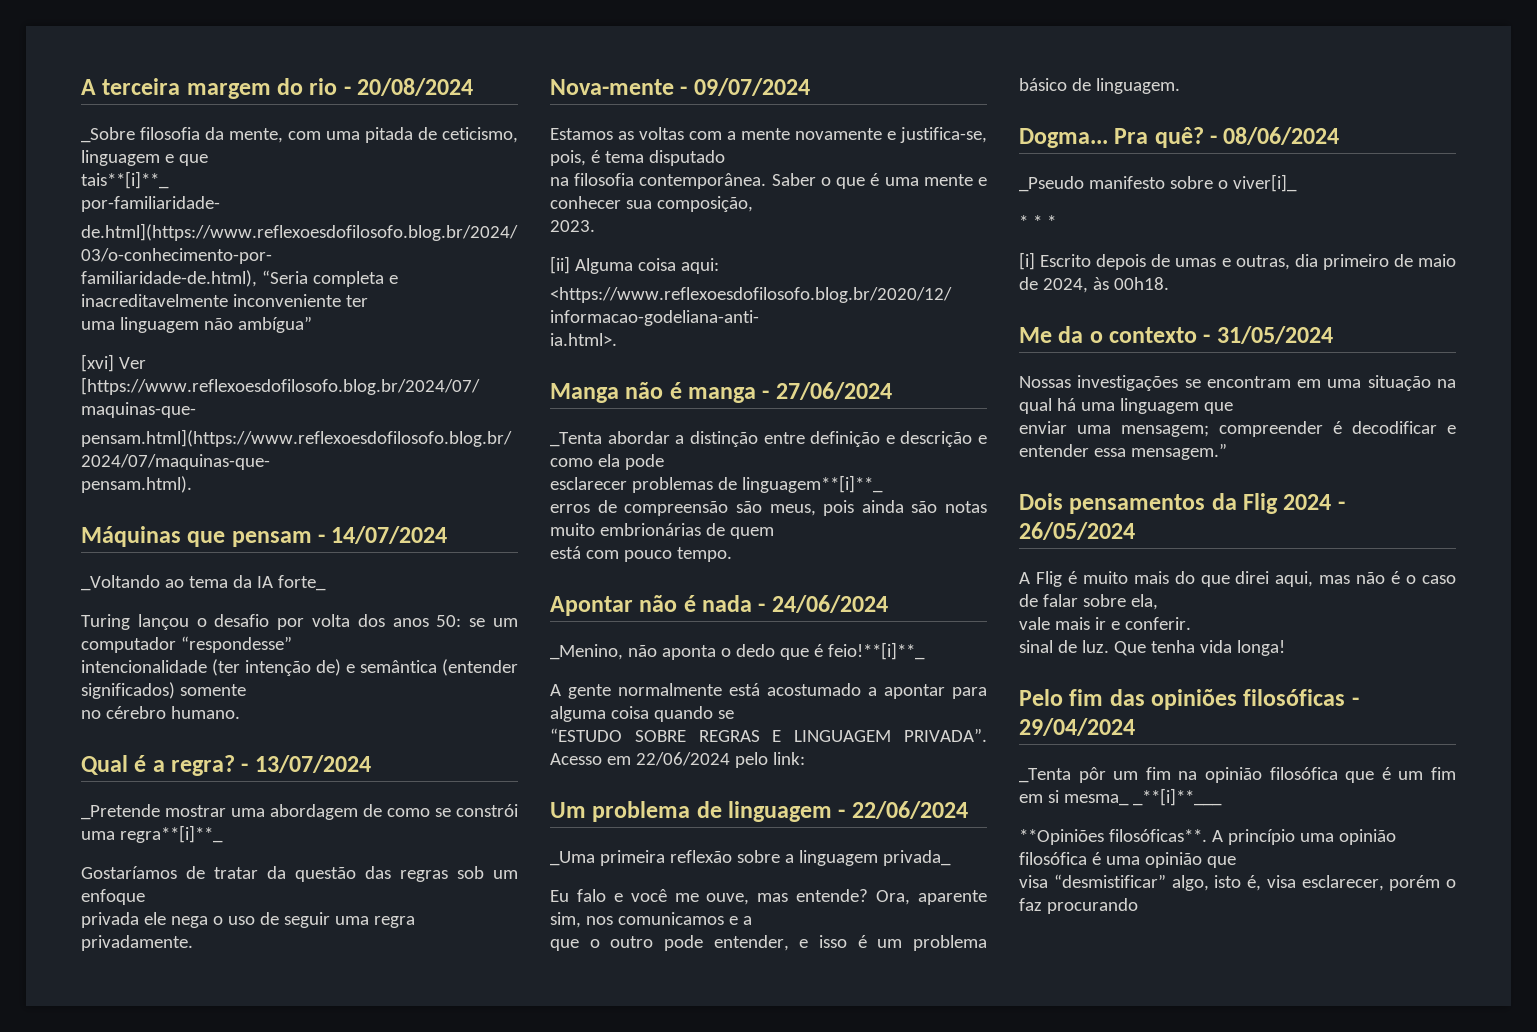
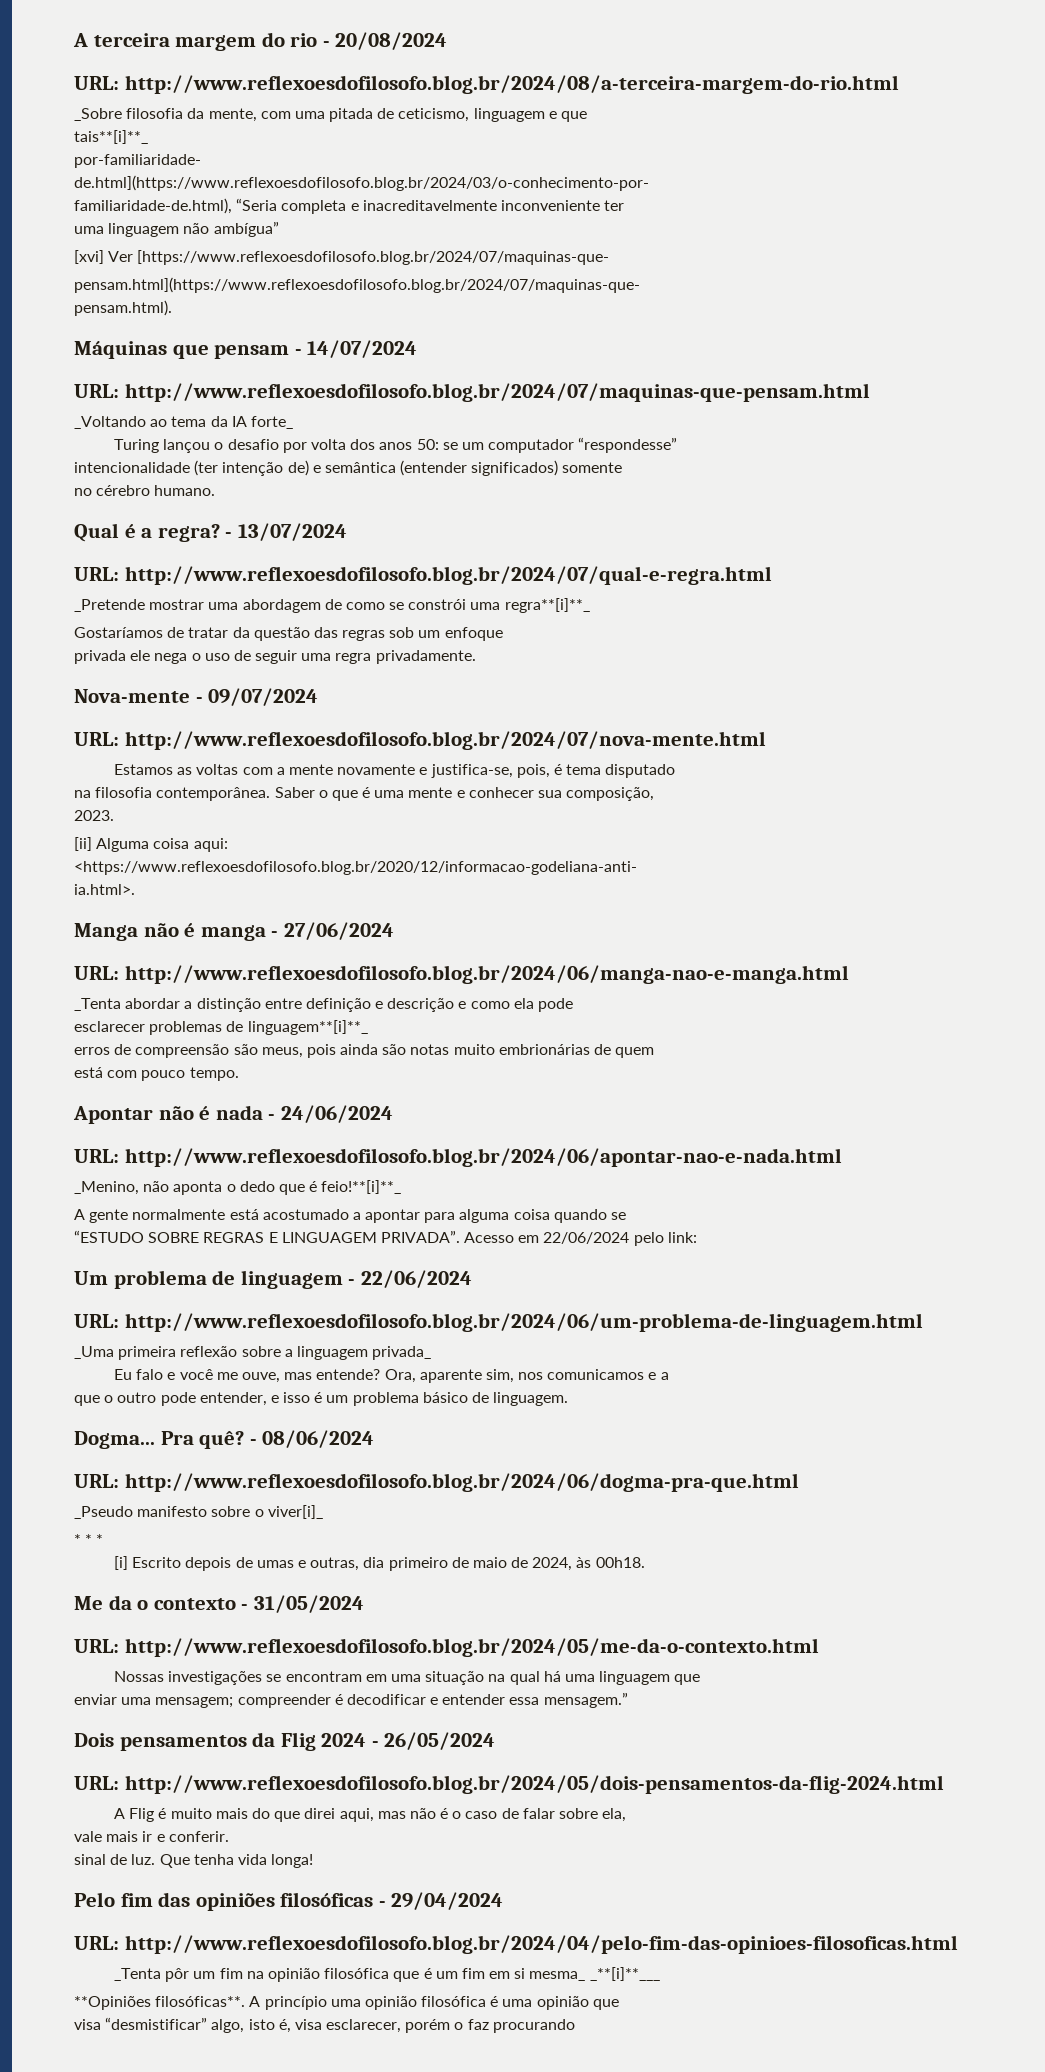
(474, 87) none -> [74,75,899,94] // URL: http://www.reflexoesdofilosofo.blog.br/2024/08/a-terceira-margem-do-rio.html
(448, 535) none -> [74,383,870,402] // URL: http://www.reflexoesdofilosofo.blog.br/2024/07/maquinas-que-pensam.html
(371, 764) none -> [74,566,772,585] // URL: http://www.reflexoesdofilosofo.blog.br/2024/07/qual-e-regra.html
(810, 87) none -> [74,731,766,750] // URL: http://www.reflexoesdofilosofo.blog.br/2024/07/nova-mente.html
(892, 391) none -> [74,965,849,984] // URL: http://www.reflexoesdofilosofo.blog.br/2024/06/manga-nao-e-manga.html
(888, 604) none -> [74,1148,842,1167] // URL: http://www.reflexoesdofilosofo.blog.br/2024/06/apontar-nao-e-nada.html
(968, 810) none -> [74,1313,923,1332] // URL: http://www.reflexoesdofilosofo.blog.br/2024/06/um-problema-de-linguagem.html
(1340, 136) none -> [74,1473,799,1492] // URL: http://www.reflexoesdofilosofo.blog.br/2024/06/dogma-pra-que.html
(1333, 335) none -> [74,1638,819,1657] // URL: http://www.reflexoesdofilosofo.blog.br/2024/05/me-da-o-contexto.html
(1135, 531) none -> [74,1775,944,1794] // URL: http://www.reflexoesdofilosofo.blog.br/2024/05/dois-pensamentos-da-flig-2024.html
(1135, 727) none -> [74,1935,958,1954] // URL: http://www.reflexoesdofilosofo.blog.br/2024/04/pelo-fim-das-opinioes-filosoficas.html

